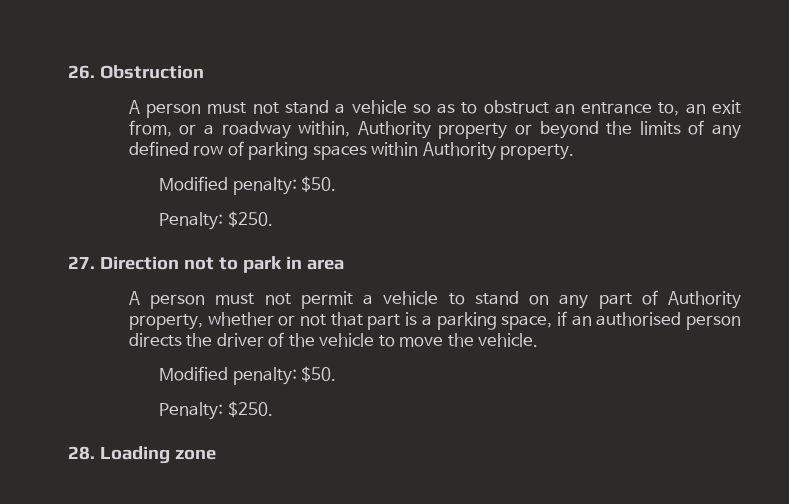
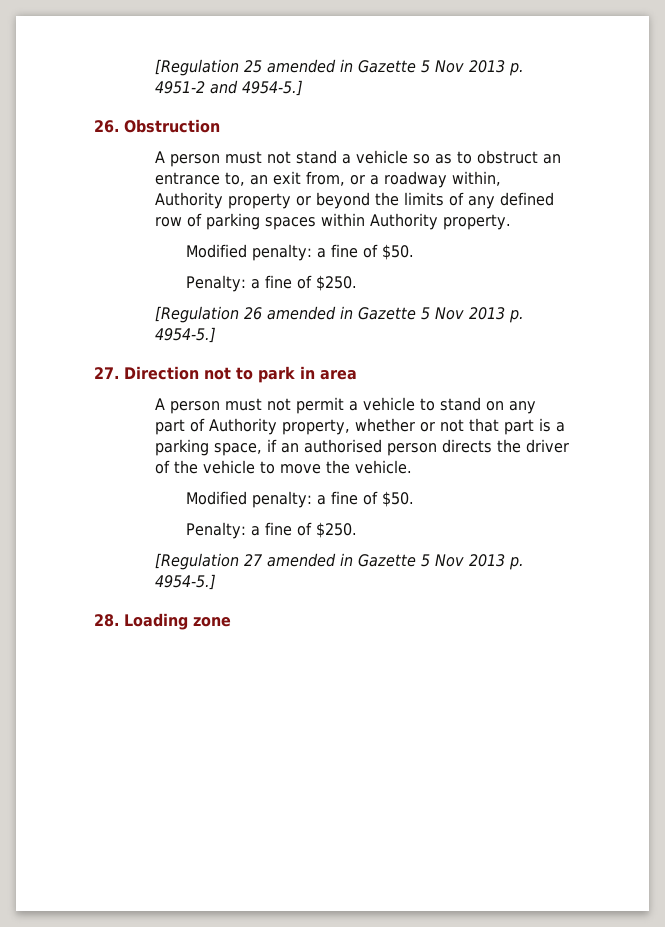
(68, 72) none -> [155,59,525,76] [155,80,304,96] [Regulation 25 amended in Gazette 5 Nov 2013 p. 4951-2 and 4954-5.] //
[301,176,337,192] [159,211,273,230] $50. // Penalty: $250. -> [316,244,414,260] [185,275,357,292] [155,306,525,323] [155,327,217,343] a fine of $50. // Penalty: a fine of $250. // [Regulation 26 amended in Gazette 5 Nov 2013 p. 4954-5.]
[301,366,337,382] [159,401,273,420] $50. // Penalty: $250. -> [316,491,414,507] [185,522,357,539] [155,553,525,570] [155,574,217,590] a fine of $50. // Penalty: a fine of $250. // [Regulation 27 amended in Gazette 5 Nov 2013 p. 4954-5.]

